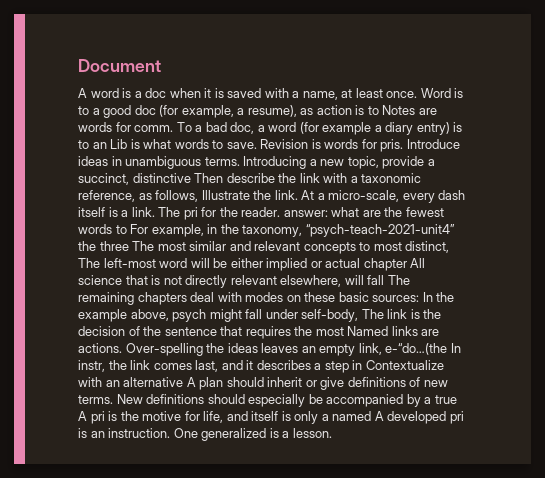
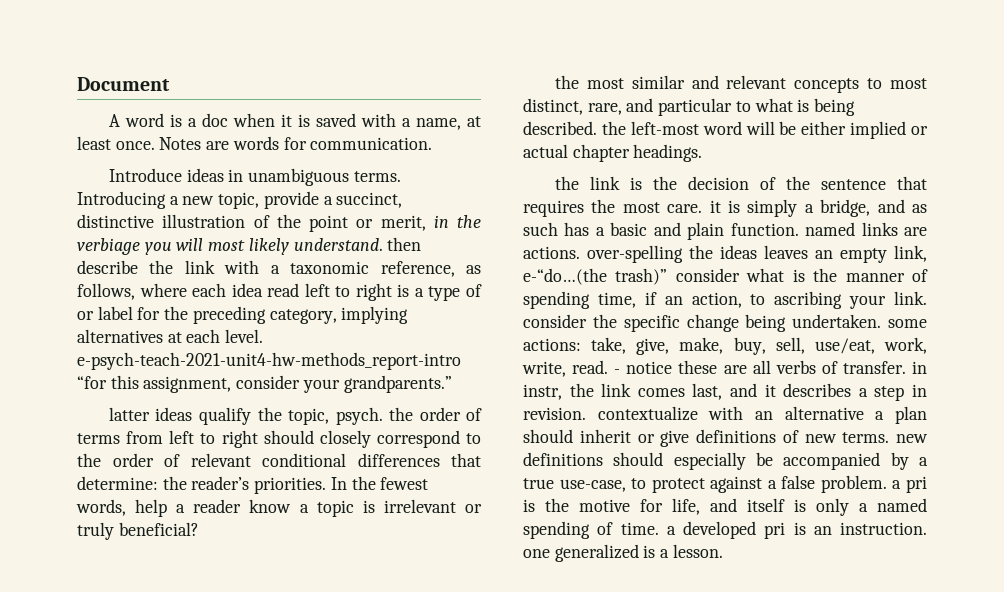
[420,88,464,98] [78,105,437,118] [78,122,463,135] [78,139,404,152] Word is to a good doc (for example, a resume), as action is to Notes are words for comm. To a bad doc, a word (for example a diary entry) is to an Lib is what words to save. Revision is words for pris. -> [159,136,433,150] Notes are words for communication. //
[194,173,224,183] Then -> [162,214,481,232] [77,237,422,255] illustration of the point or merit, in the verbiage you will most likely understand. then
[201,190,466,203] [78,207,444,220] [78,224,455,237] [78,241,155,251] Illustrate the link. At a micro-scale, every dash itself is a link. The pri for the reader. answer: what are the fewest words to For example, in the taxonomy, “psych-teach-2021-unit4” the three The -> [139,283,483,301] [77,306,409,324] [77,329,264,343] [77,352,461,370] [77,375,452,393] [108,407,482,425] [77,430,481,448] [77,453,481,467] [77,476,429,494] [76,499,482,517] [77,522,199,540] [554,75,579,89] where each idea read left to right is a type of or label for the preceding category, implying alternatives at each level. e-psych-teach-2021-unit4-hw-methods_report-intro “for this assignment, consider your grandparents.” // latter ideas qualify the topic, psych. the order of terms from left to right should closely correspond to the order of relevant conditional differences that determine: the reader’s priorities. In the fewest words, help a reader know a topic is irrelevant or truly beneficial? // the
[78,258,100,268] The -> [587,98,856,116] [523,121,626,135] rare, and particular to what is being described. the
[410,258,426,268] [78,275,410,288] [78,292,455,305] [78,309,384,322] All science that is not directly relevant elsewhere, will fall The remaining chapters deal with modes on these basic sources: In the example above, psych might fall under self-body, The -> [633,144,703,162] [554,176,579,190] headings. // the
[347,326,389,336] Named -> [667,199,927,217] [523,222,856,240] care. it is simply a bridge, and as such has a basic and plain function. named
[125,343,203,356] Over-spelling -> [587,245,683,263] over-spelling
[450,343,461,353] In -> [615,268,929,285] [523,291,927,309] [523,314,927,332] [523,337,927,355] [522,360,927,377] trash)” consider what is the manner of spending time, if an action, to ascribing your link. consider the specific change being undertaken. some actions: take, give, make, buy, sell, use/eat, work, write, read. - notice these are all verbs of transfer. in
[365,360,444,370] Contextualize -> [523,406,698,421] revision. contextualize
[186,377,196,387] A -> [875,411,885,420] a
[116,394,143,404] New -> [896,434,928,443] new
[78,411,87,421] A -> [559,475,902,493] use-case, to protect against a false problem. a
[374,411,384,421] A -> [523,521,676,539] spending of time. a
[173,428,198,438] One -> [523,549,550,558] one

